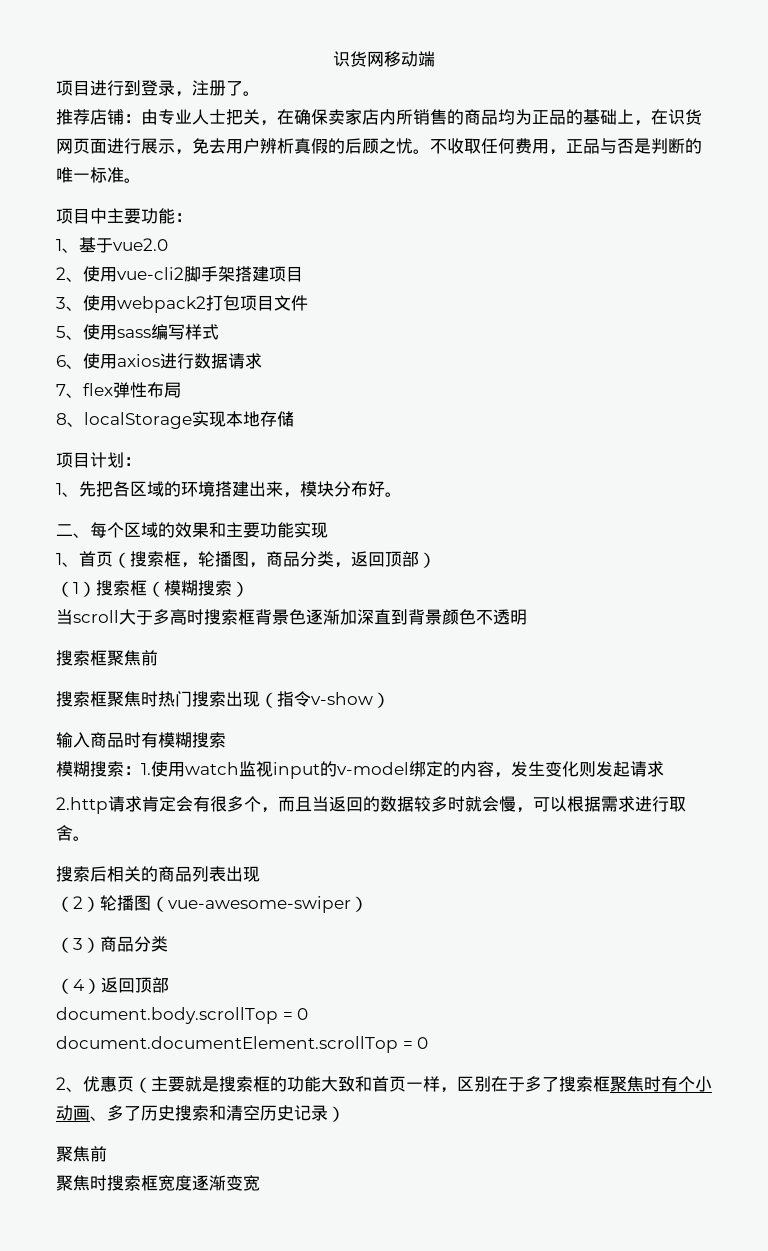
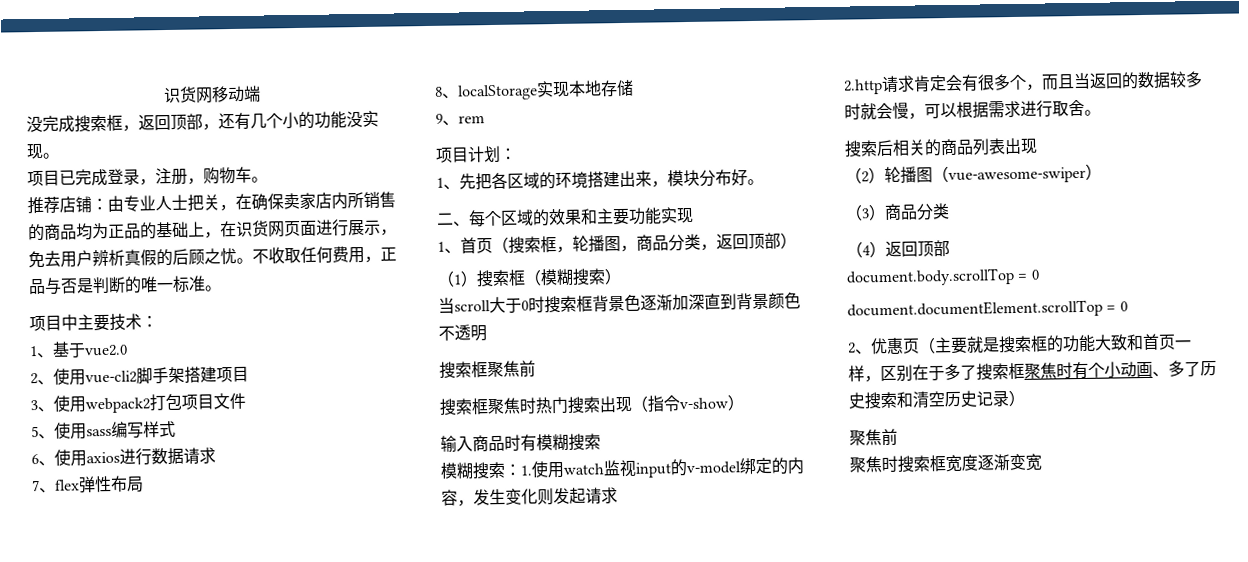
[56,80,141,96] // 项目进行到 -> [26,110,379,133] [26,143,60,160] [27,168,108,187] // 没完成搜索框，返回顶部，还有几个小的功能没实现。 // 项目已完成
[226,81,243,96] 了 -> [187,166,252,185] ，购物车
[141,208,175,224] 功能 -> [109,313,142,331] 技术
(294, 419) none -> [435,113,485,126] // 9、rem
[153,609,187,625] 多高 -> [521,300,529,311] 0

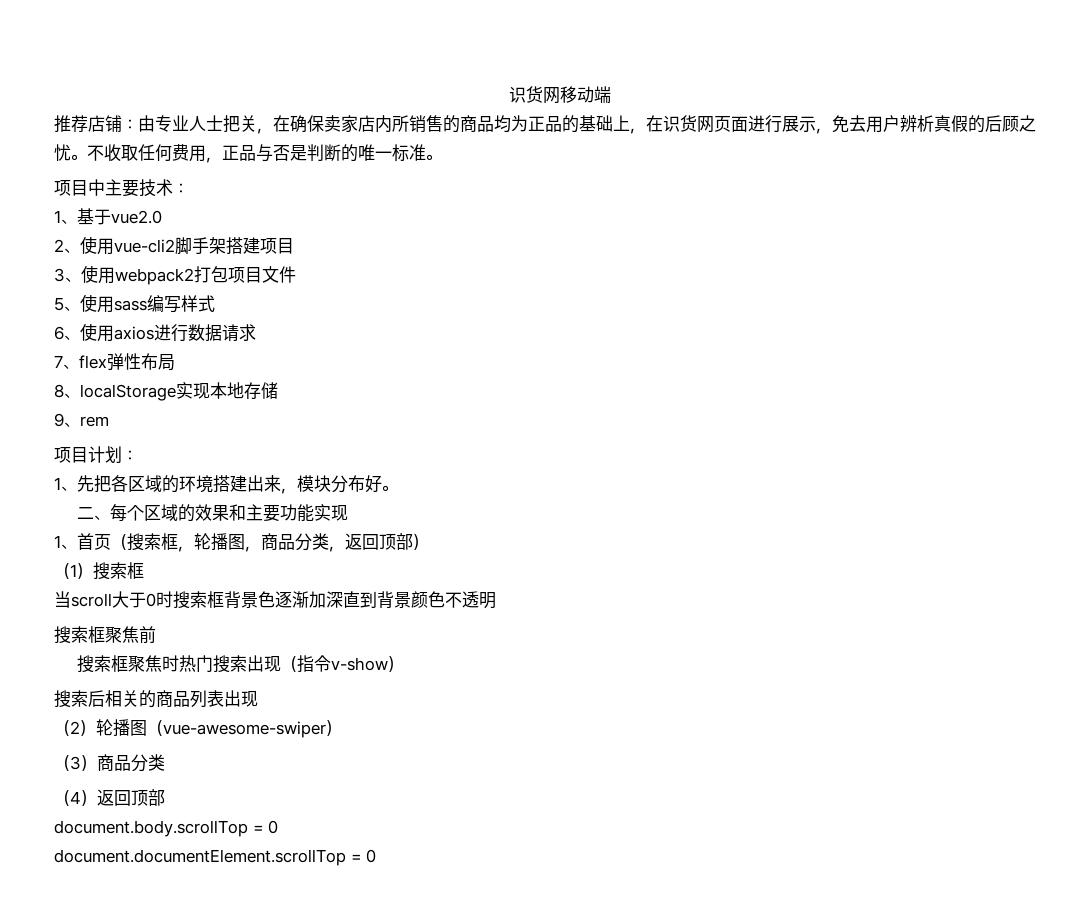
[26,110,379,133] [26,143,60,160] [27,166,268,187] // 没完成搜索框，返回顶部，还有几个小的功能没实现。 // 项目已完成登录，注册，购物车。 -> (611, 94) none
[524,268,622,287] （模糊搜索） -> (144, 570) none
[440,433,601,452] [440,457,804,480] [441,487,618,507] [843,71,1203,95] [844,99,1101,120] // 输入商品时有模糊搜索 // 模糊搜索：1.使用watch监视input的v-model绑定的内容，发生变化则发起请求 // 2.http请求肯定会有很多个，而且当返回的数据较多时就会慢，可以根据需求进行取舍。 -> (404, 664) none
[847,333,1192,355] [848,360,1217,383] [848,389,1025,410] [849,428,898,447] [849,453,1042,473] // 2、优惠页（主要就是搜索框的功能大致和首页一样，区别在于多了搜索框聚焦时有个小动画、多了历史搜索和清空历史记录） // 聚焦前 // 聚焦时搜索框宽度逐渐变宽 -> (377, 856) none

